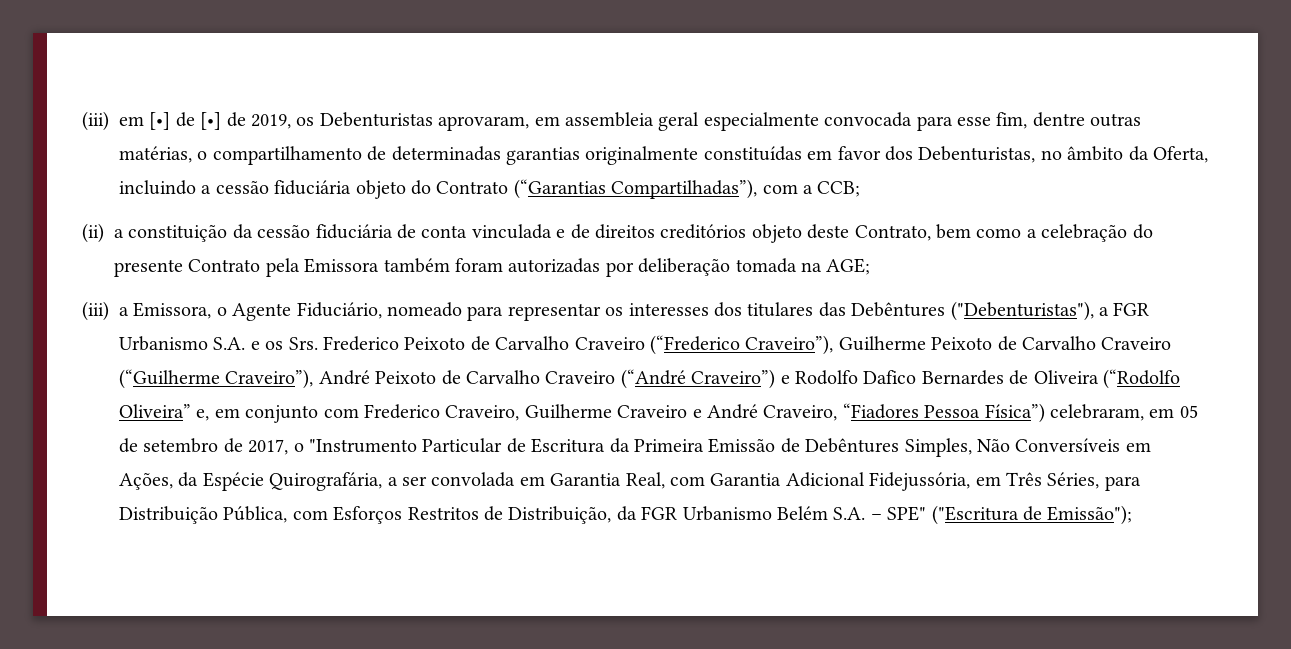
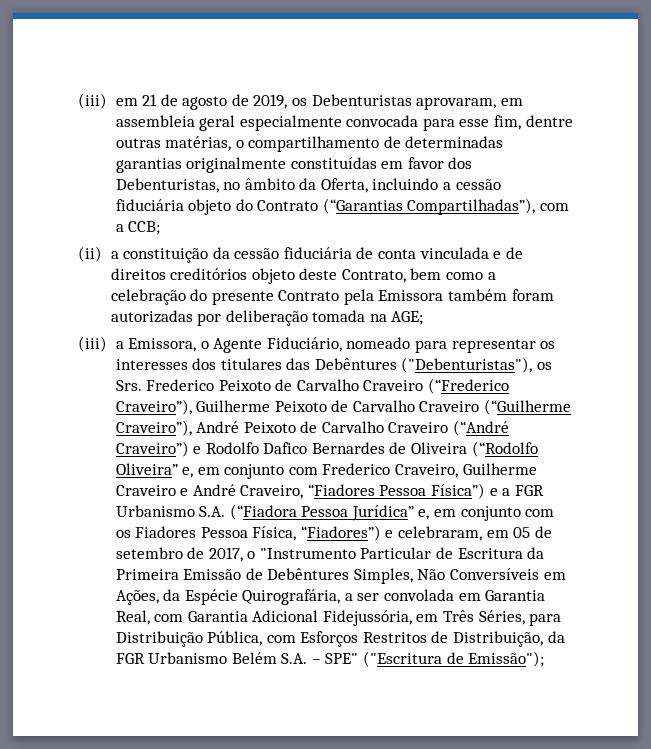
[149,112,222,130] [•] de [•] -> [142,94,228,110] 21 de agosto
[1098,302,1150,316] [119,336,260,351] a FGR Urbanismo S.A. e -> (533, 365) none
(1045, 413) none -> [489,485,544,496] [115,504,555,521] [115,525,394,541] e a FGR Urbanismo S.A. (“Fiadora Pessoa Jurídica” e, em conjunto com os Fiadores Pessoa Física, “Fiadores”) e

